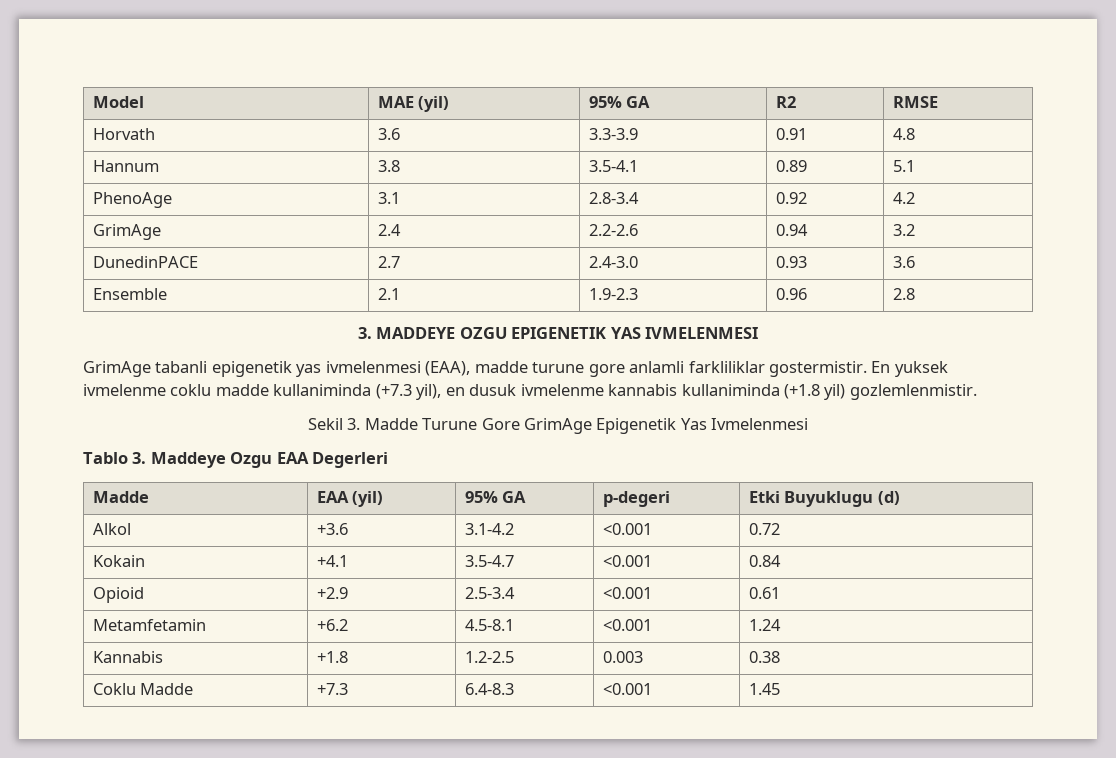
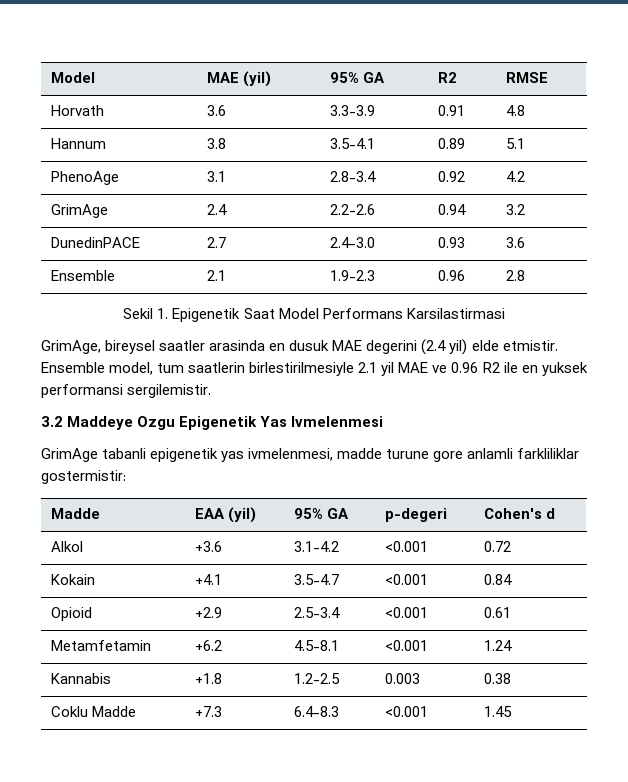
[357,327,759,339] 3. MADDEYE OZGU EPIGENETIK YAS IVMELENMESI -> [123,308,505,322] [41,339,558,355] [41,362,588,376] [41,384,212,398] [41,416,384,430] Sekil 1. Epigenetik Saat Model Performans Karsilastirmasi // GrimAge, bireysel saatler arasinda en dusuk MAE degerini (2.4 yil) elde etmistir. Ensemble model, tum saatlerin birlestirilmesiyle 2.1 yil MAE ve 0.96 R2 ile en yuksek performansi sergilemistir. // 3.2 Maddeye Ozgu Epigenetik Yas Ivmelenmesi
[325,361,471,376] ivmelenmesi (EAA), -> [248,448,334,461] ivmelenmesi,
[769,361,948,377] [83,384,977,400] [307,418,809,434] [83,452,389,468] gostermistir. En yuksek ivmelenme coklu madde kullaniminda (+7.3 yil), en dusuk ivmelenme kannabis kullaniminda (+1.8 yil) gozlemlenmistir. // Sekil 3. Madde Turune Gore GrimAge Epigenetik Yas Ivmelenmesi // Tablo 3. Maddeye Ozgu EAA Degerleri -> [41,470,126,484] gostermistir:
[748,491,900,507] Etki Buyuklugu (d) -> [483,508,555,519] Cohen's d

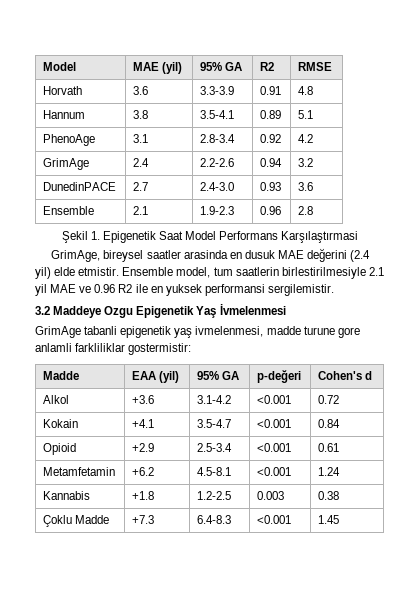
[123,308,154,319] Sekil -> [61,231,88,243] Şekil
[406,308,505,319] Karsilastirmasi -> [281,231,359,243] Karşılaştırmasi
[366,340,418,354] degerini -> [307,248,348,262] değerini
[260,416,384,427] Yas Ivmelenmesi -> [196,303,286,318] Yaş İvmelenmesi
[221,451,245,462] yas -> [174,328,193,338] yaş
[384,508,447,522] p-degeri -> [257,370,302,383] p-değeri
[50,706,88,717] Coklu -> [43,515,73,527] Çoklu

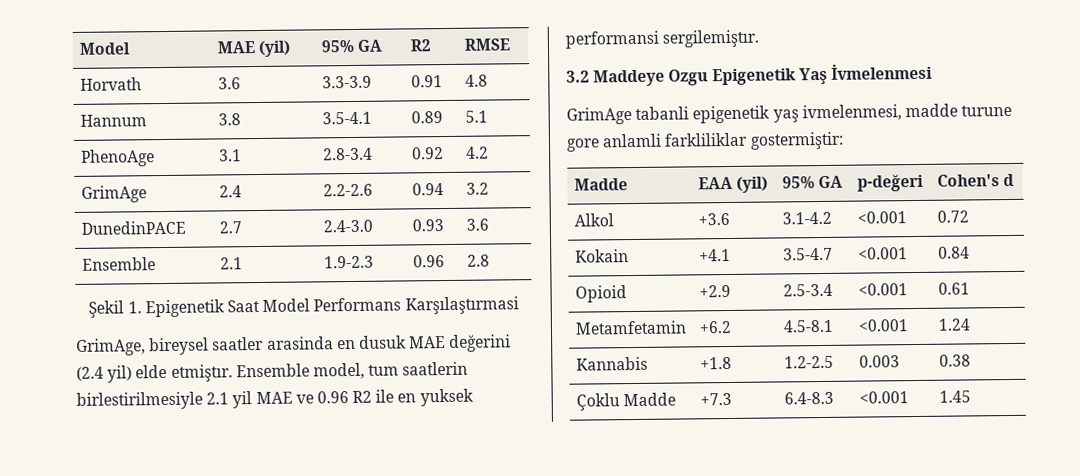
[78,267,120,276] etmistir. -> [170,364,233,382] etmiştır.
[267,284,334,296] sergilemistir. -> [662,29,760,48] sergilemiştır.
[128,343,192,355] gostermistir: -> [749,131,844,150] gostermiştir:

